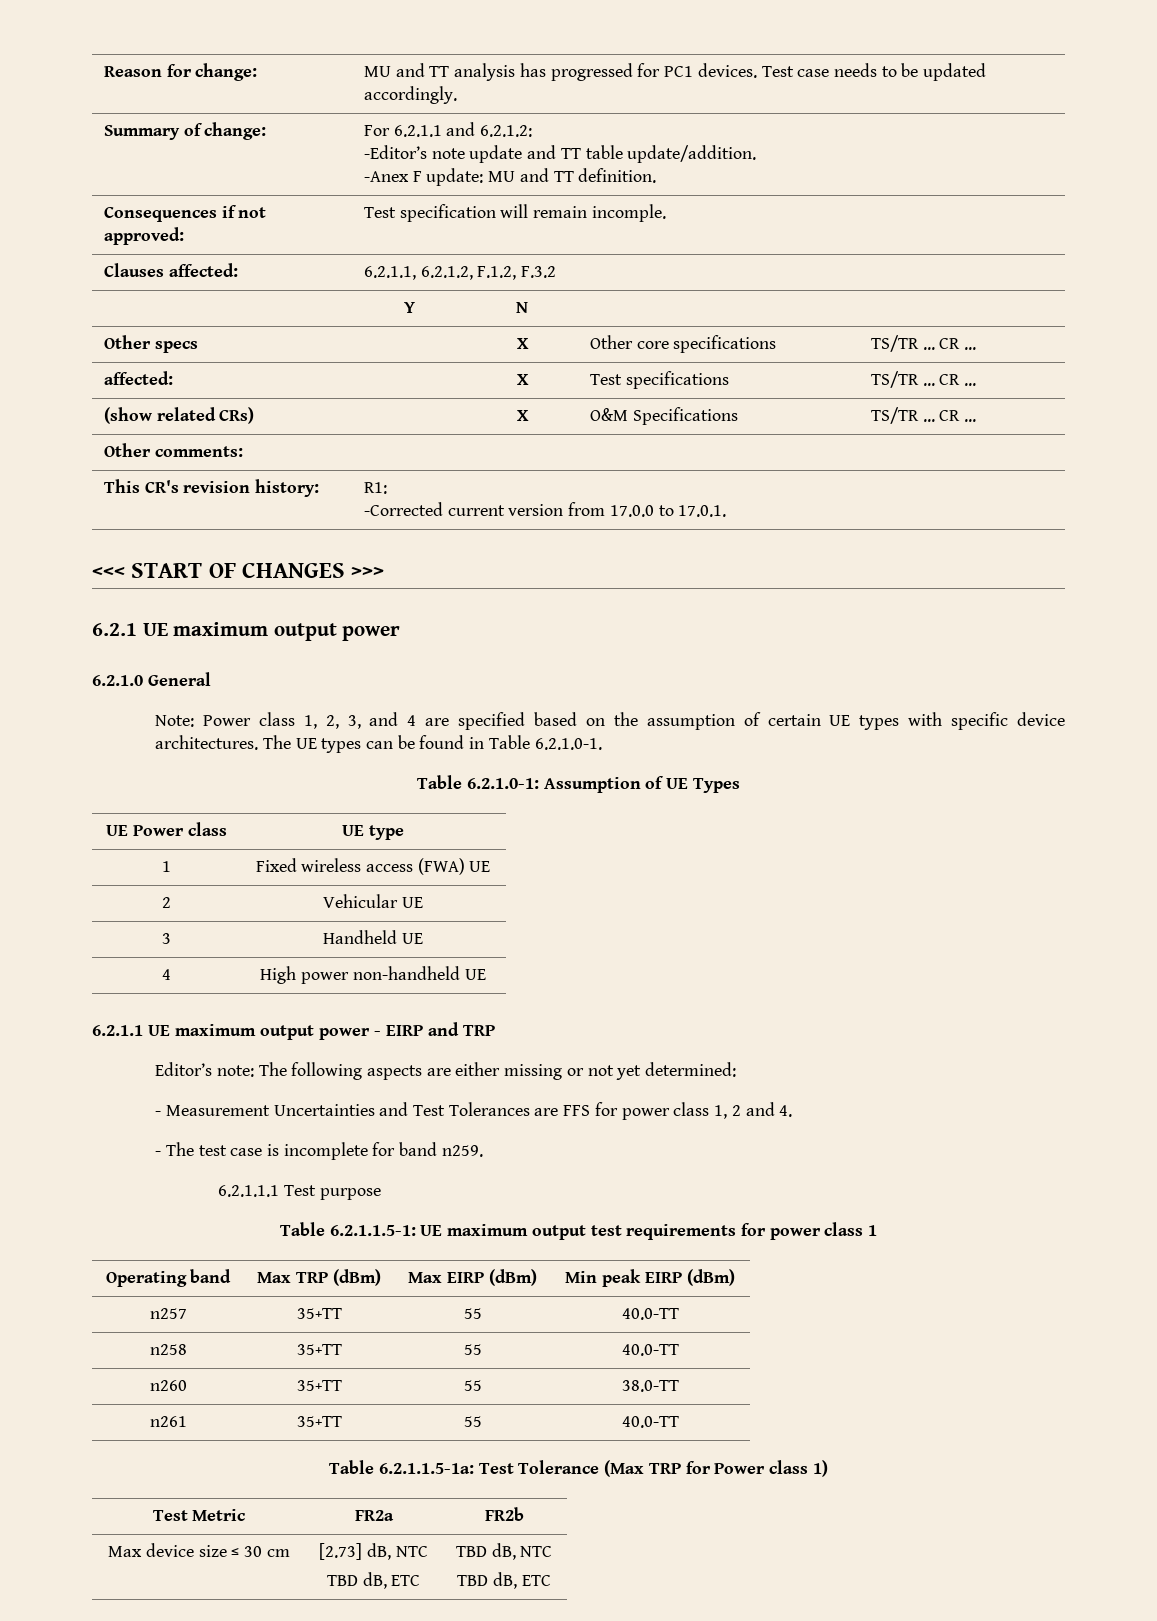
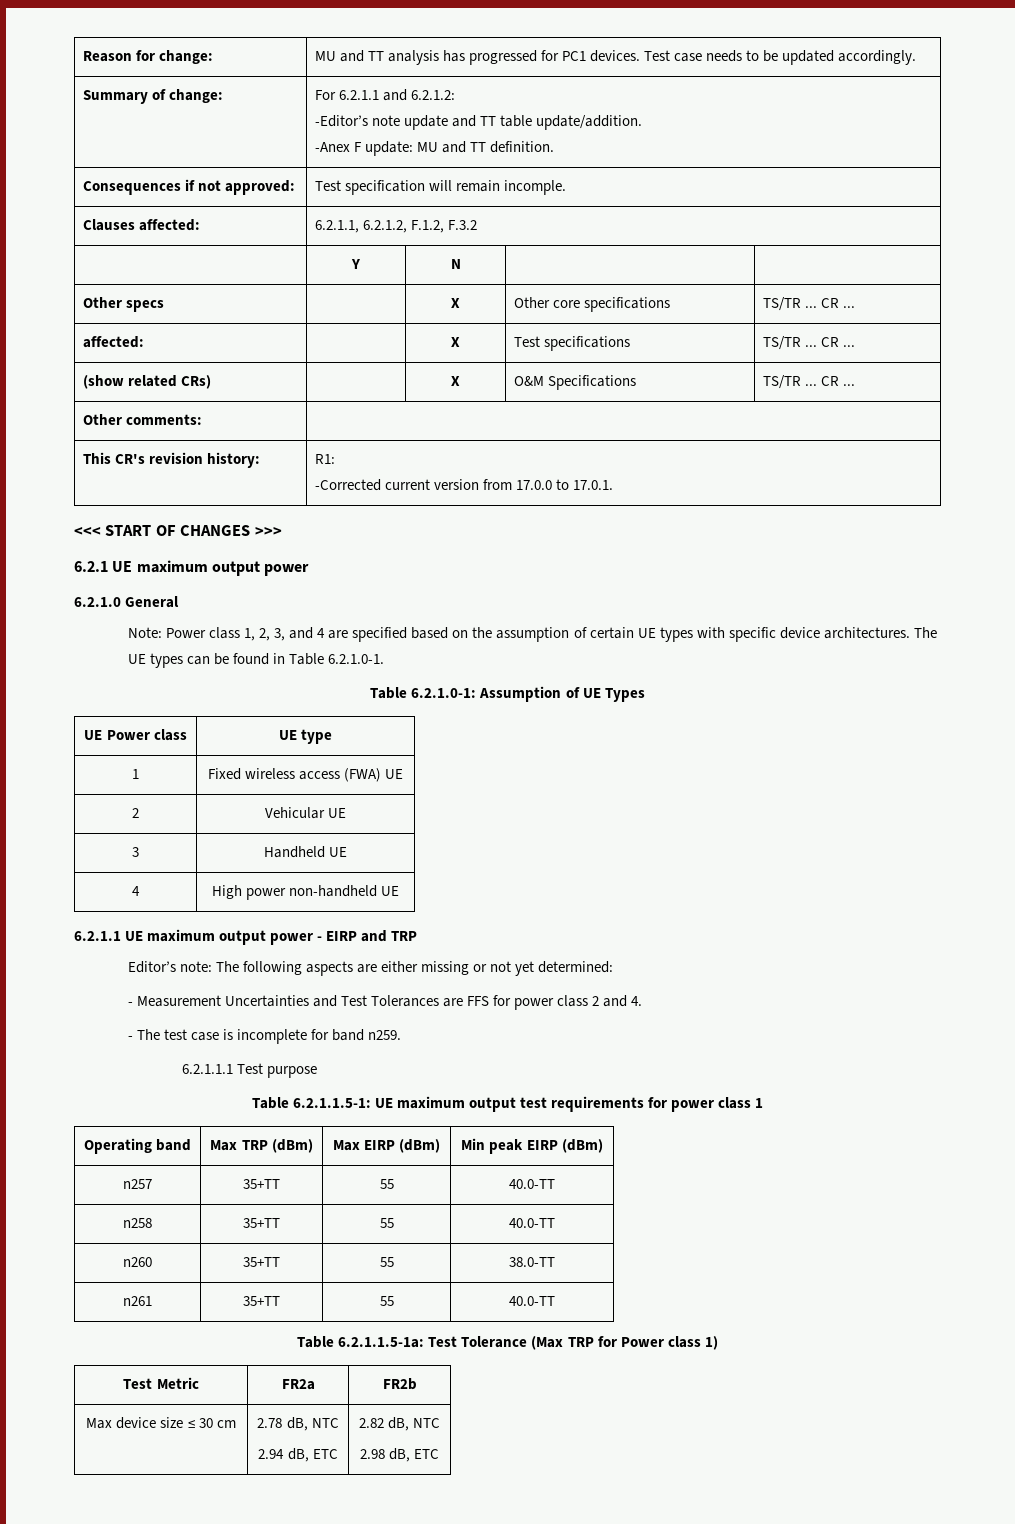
[714,1105,728,1119] 1, -> (589, 1001) none
[319,1543,428,1560] [326,1575,358,1586] [2.73] dB, NTC // TBD -> [257,1417,339,1431] [258,1449,285,1459] 2.78 dB, NTC // 2.94
[455,1543,553,1560] [457,1575,489,1586] TBD dB, NTC // TBD -> [358,1417,441,1431] [359,1449,385,1459] 2.82 dB, NTC // 2.98

